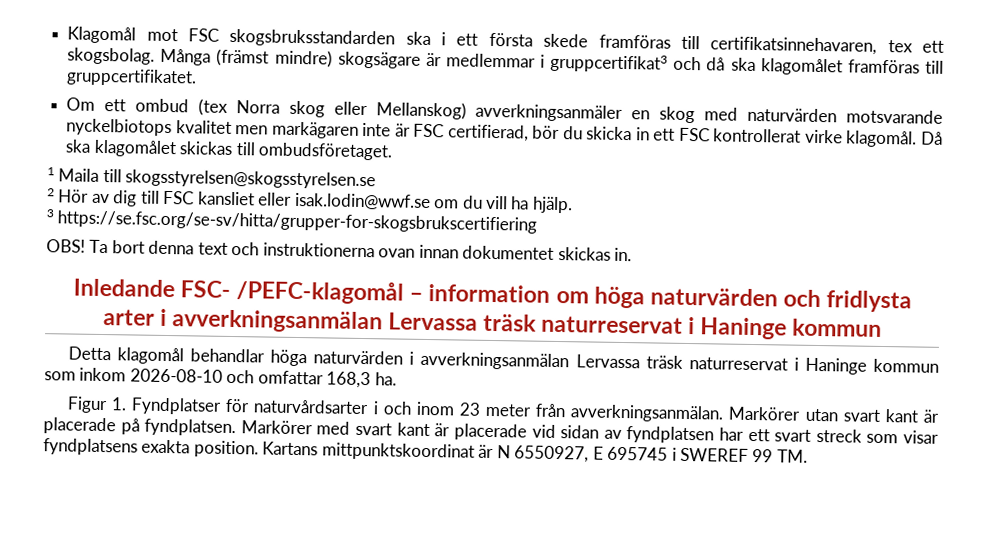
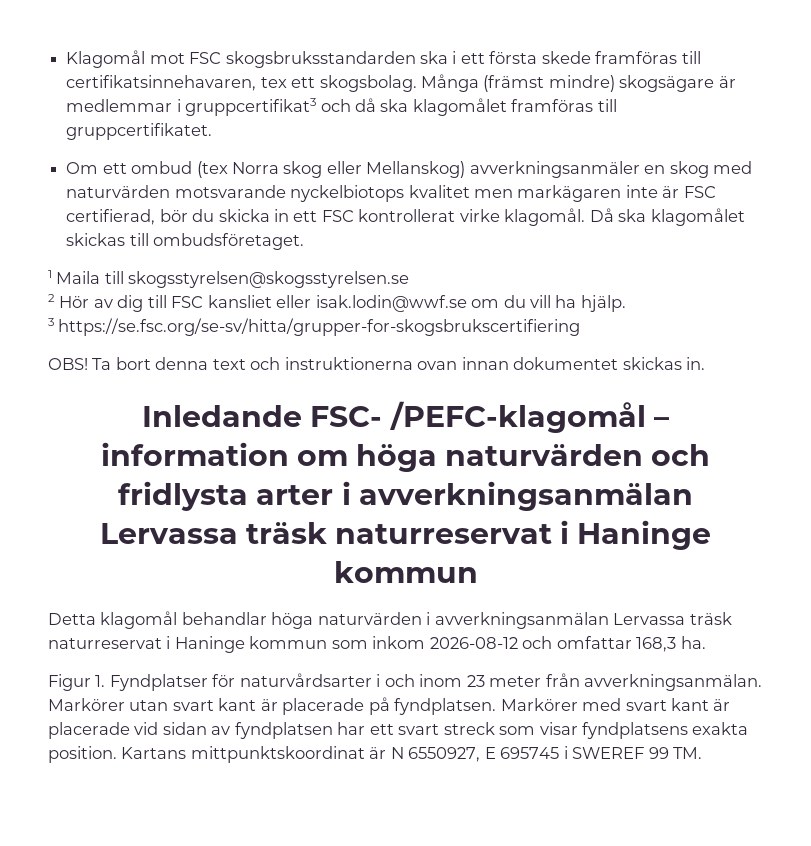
[129,368,223,383] 2026-08-10 -> [429,637,518,649] 2026-08-12

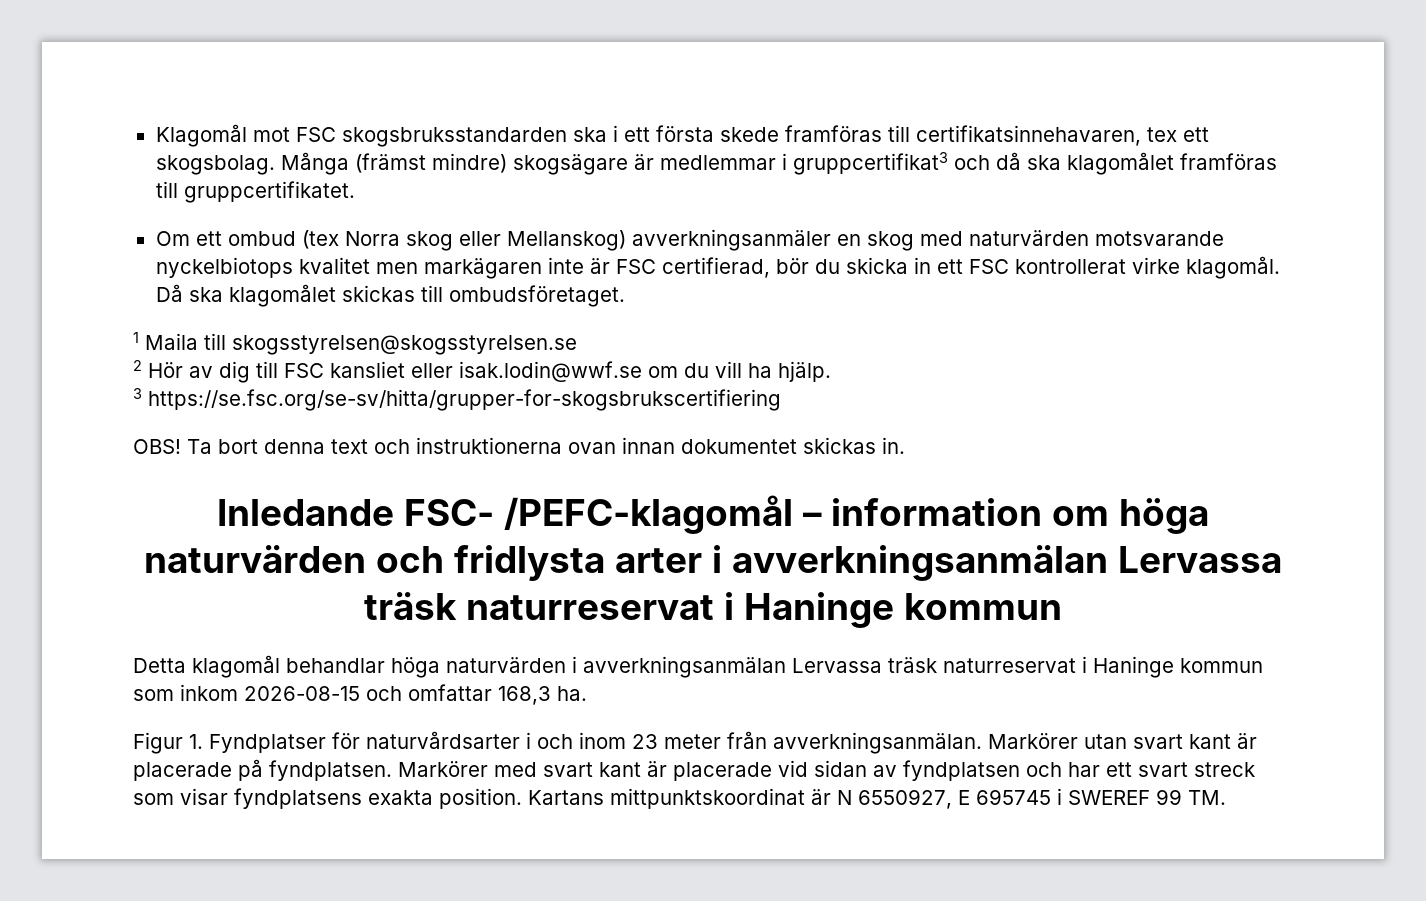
[429,637,518,649] 2026-08-12 -> [244,686,360,701] 2026-08-15
(333, 730) none -> [1026,762,1062,777] och

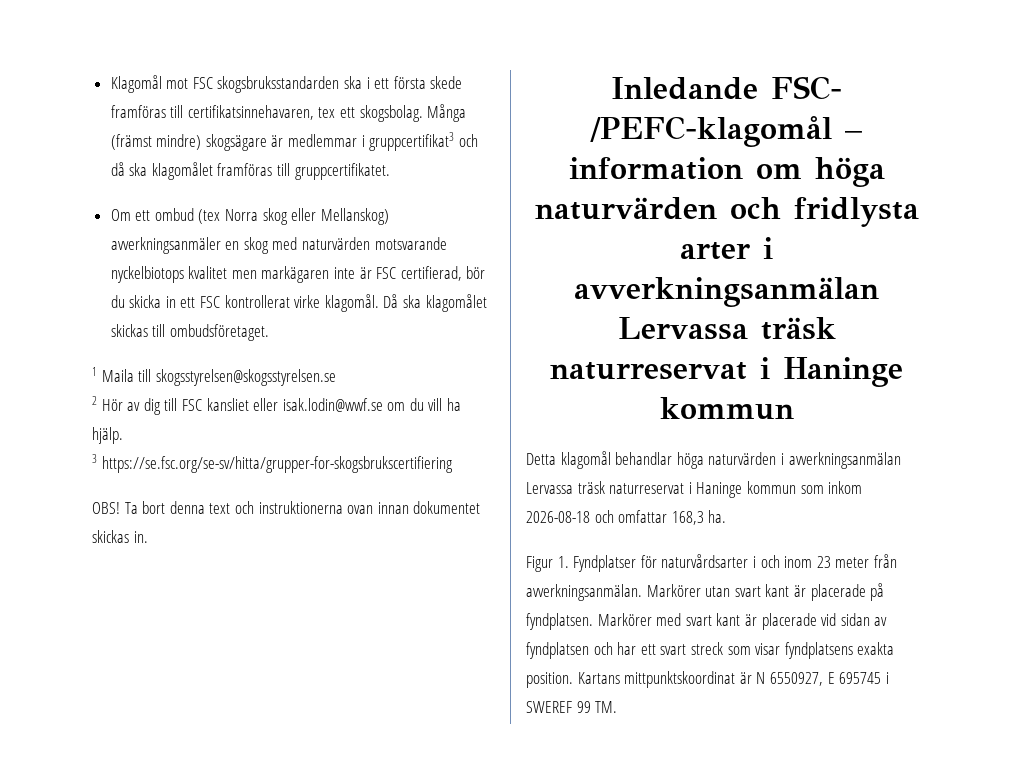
[244,686,360,701] 2026-08-15 -> [526,511,590,523] 2026-08-18

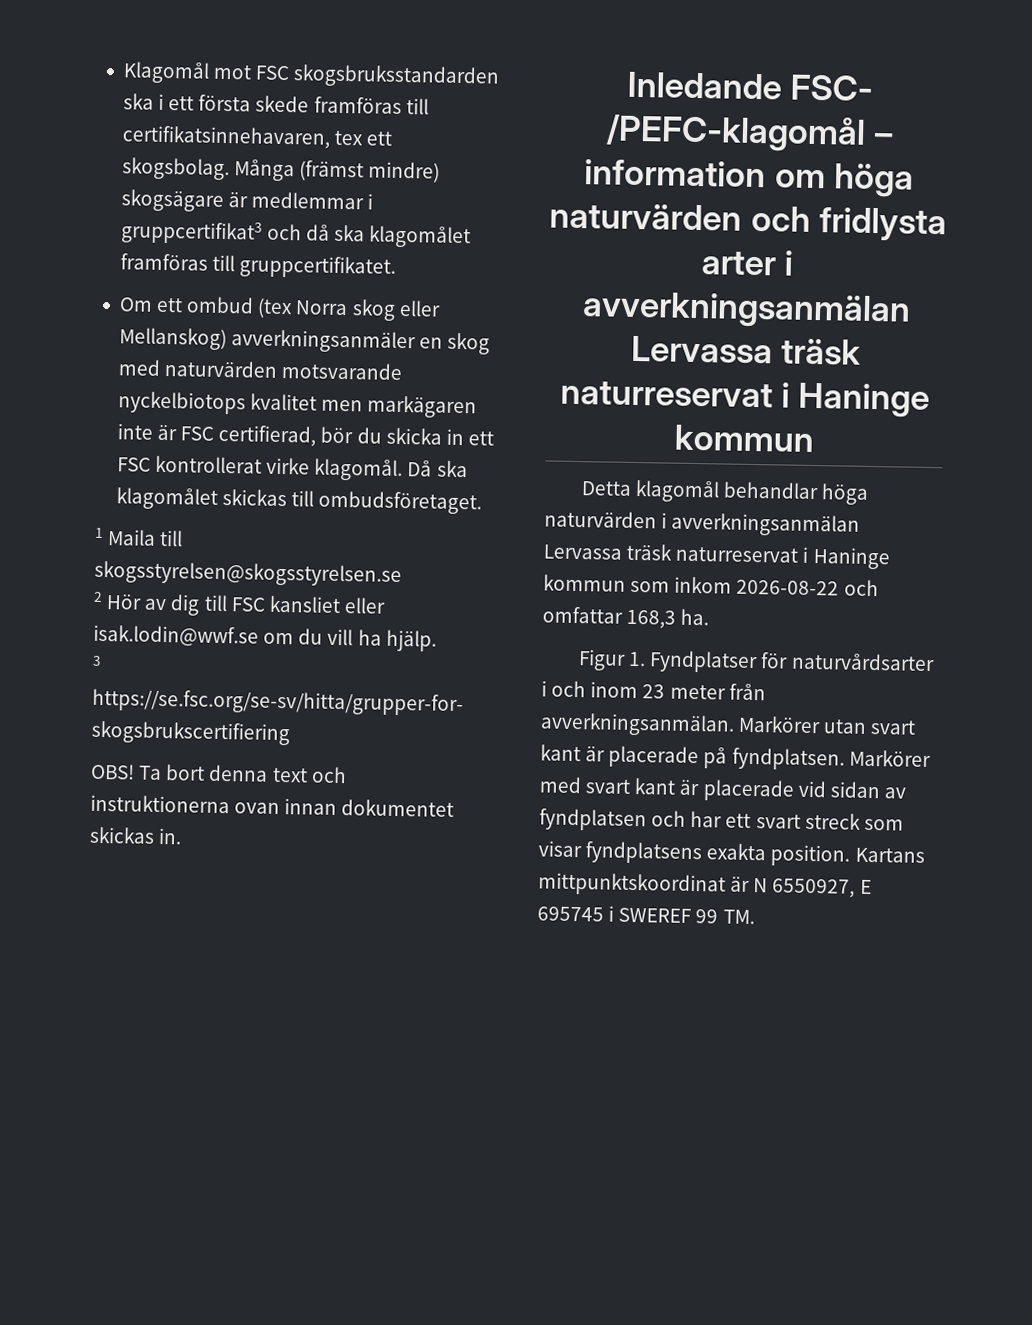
[526,511,590,523] 2026-08-18 -> [736,579,840,596] 2026-08-22

